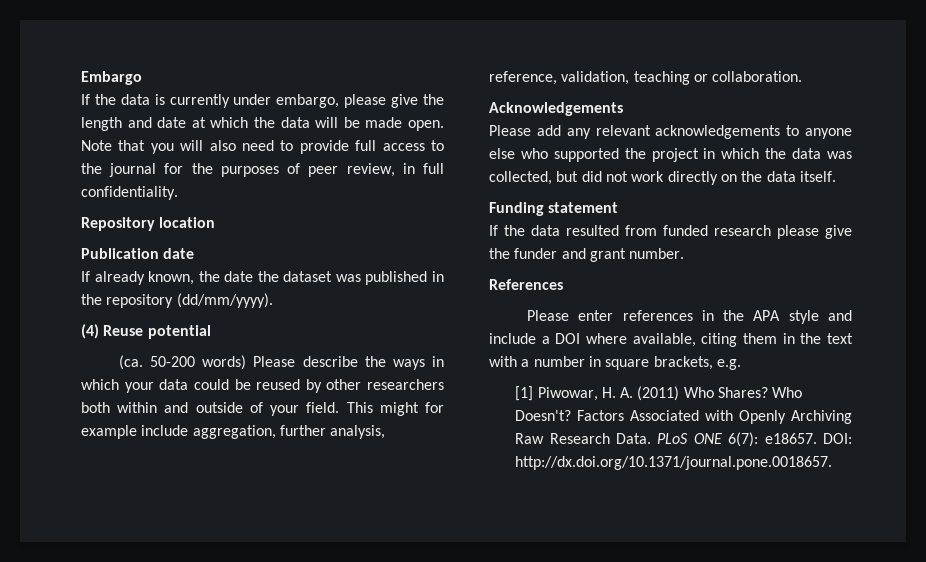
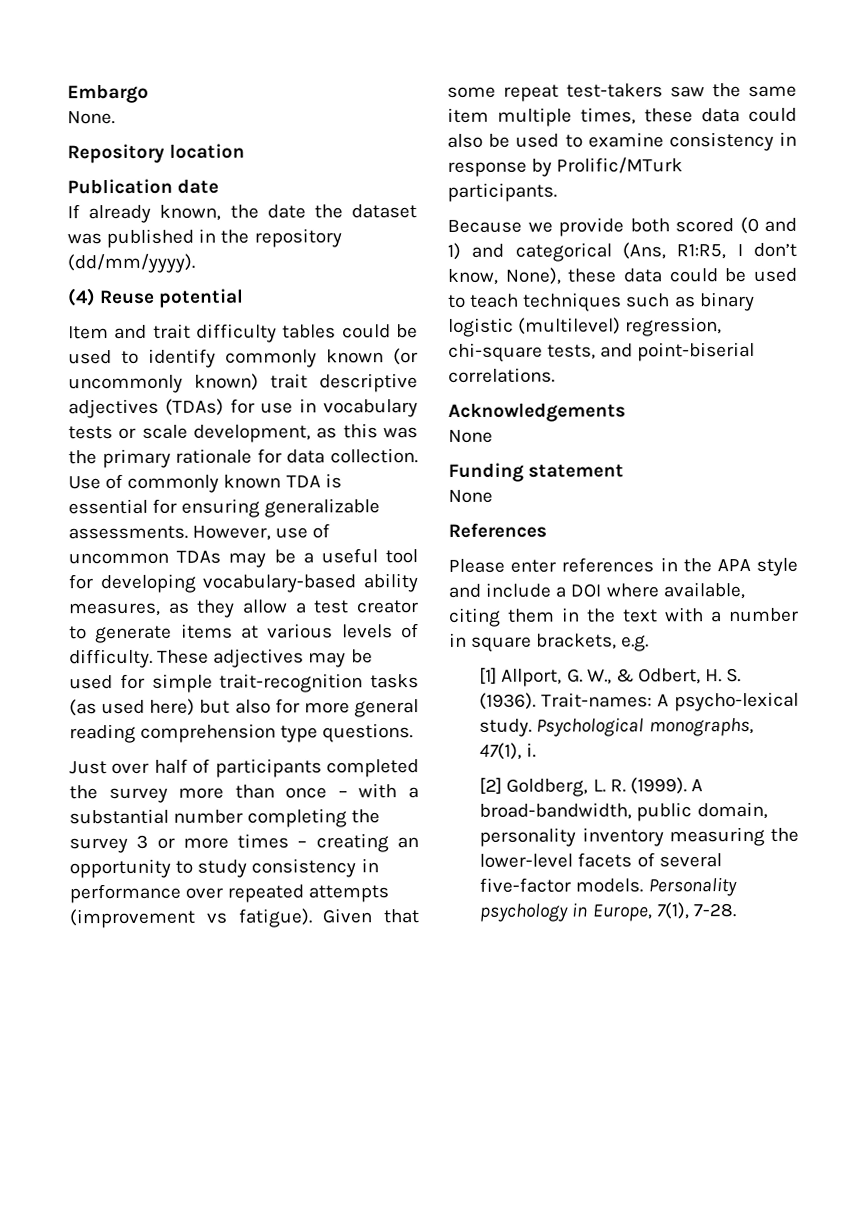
[81,94,445,108] [81,117,444,131] [81,140,444,154] [81,163,445,177] [81,186,178,200] If the data is currently under embargo, please give the length and date at which the data will be made open. Note that you will also need to provide full access to the journal for the purposes of peer review, in full confidentiality. -> [67,110,115,125] None.
[119,355,444,370] [81,379,444,393] [81,402,445,416] [81,425,386,439] [489,71,803,85] [489,102,623,116] [489,125,852,139] [489,148,852,162] [489,171,836,185] [489,202,619,216] [489,225,852,239] [489,248,685,262] (ca. 50-200 words) Please describe the ways in which your data could be reused by other researchers both within and outside of your field. This might for example include aggregation, further analysis, reference, validation, teaching or collaboration. // Acknowledgements // Please add any relevant acknowledgements to anyone else who supported the project in which the data was collected, but did not work directly on the data itself. // Funding statement // If the data resulted from funded research please give the funder and grant number. -> [68,323,418,343] [68,348,418,368] [68,373,418,394] [68,398,419,419] [68,423,418,443] [68,448,418,469] [68,473,342,493] [68,498,381,518] [68,523,331,541] [68,548,418,568] [68,573,419,594] [68,599,419,618] [69,623,419,644] [69,648,373,669] [69,673,419,693] [69,698,419,718] [69,723,414,744] [69,758,419,778] [69,783,419,804] [69,808,381,828] [69,833,419,854] [69,858,379,879] [69,883,390,904] [69,908,419,929] [447,83,797,102] [447,107,797,127] [447,131,797,152] [447,157,684,177] [447,182,557,202] [447,216,797,237] [447,242,797,262] [447,267,797,285] [448,291,755,312] [448,317,723,337] [448,341,756,362] [448,367,555,383] [448,402,626,422] [448,429,493,443] [448,462,625,482] [448,489,493,503] Item and trait difficulty tables could be used to identify commonly known (or uncommonly known) trait descriptive adjectives (TDAs) for use in vocabulary tests or scale development, as this was the primary rationale for data collection. Use of commonly known TDA is essential for ensuring generalizable assessments. However, use of uncommon TDAs may be a useful tool for developing vocabulary-based ability measures, as they allow a test creator to generate items at various levels of difficulty. These adjectives may be used for simple trait-recognition tasks (as used here) but also for more general reading comprehension type questions. // Just over half of participants completed the survey more than once – with a substantial number completing the survey 3 or more times – creating an opportunity to study consistency in performance over repeated attempts (improvement vs fatigue). Given that some repeat test-takers saw the same item multiple times, these data could also be used to examine consistency in response by Prolific/MTurk participants. // Because we provide both scored (0 and 1) and categorical (Ans, R1:R5, I don’t know, None), these data could be used to teach techniques such as binary logistic (multilevel) regression, chi-square tests, and point-biserial correlations. // Acknowledgements // None // Funding statement // None
[537,386,803,401] [515,410,853,424] [515,432,852,447] [515,456,833,470] Piwowar, H. A. (2011) Who Shares? Who Doesn't? Factors Associated with Openly Archiving Raw Research Data. PLoS ONE 6(7): e18657. DOI: http://dx.doi.org/10.1371/journal.pone.0018657. -> [501,668,742,687] [479,691,799,712] [479,717,754,737] [479,742,537,760] [479,777,704,797] [479,801,768,822] [479,826,799,847] [479,852,722,868] [479,877,737,897] [479,902,736,922] Allport, G. W., & Odbert, H. S. (1936). Trait-names: A psycho-lexical study. Psychological monographs, 47(1), i. // [2] Goldberg, L. R. (1999). A broad-bandwidth, public domain, personality inventory measuring the lower-level facets of several five-factor models. Personality psychology in Europe, 7(1), 7-28.

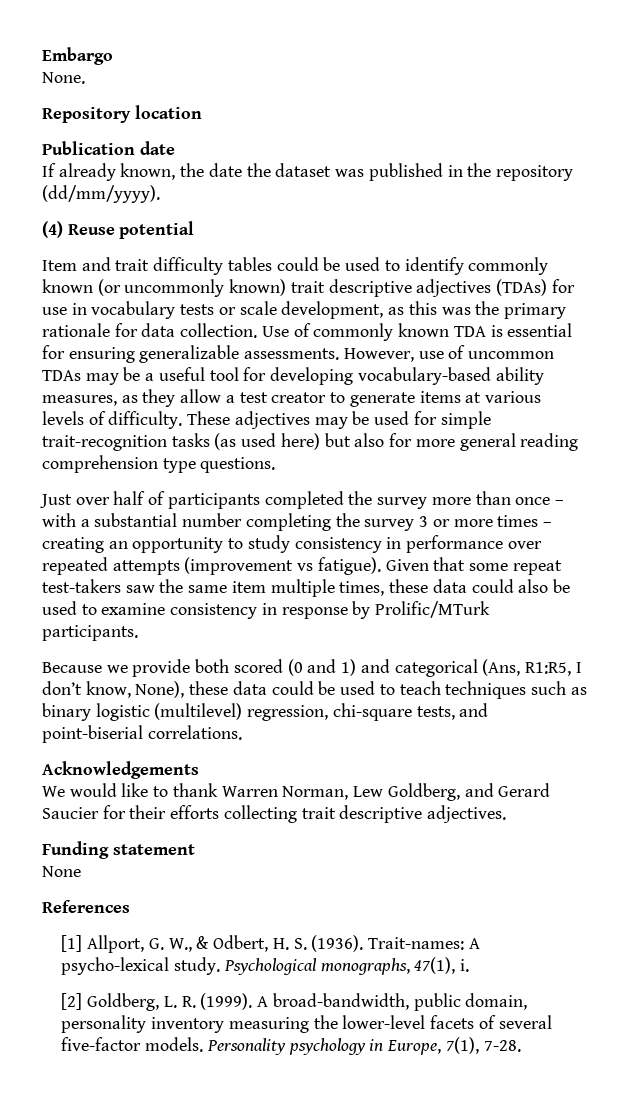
[448,429,493,443] [448,462,625,482] [448,489,493,503] [448,522,547,538] [448,557,798,576] [448,582,745,600] [448,607,799,627] [449,632,650,652] None // Funding statement // None // References // Please enter references in the APA style and include a DOI where available, citing them in the text with a number in square brackets, e.g. -> [42,783,551,801] [42,805,507,823] [42,841,195,859] [42,866,81,877] [42,900,130,913] We would like to thank Warren Norman, Lew Goldberg, and Gerard Saucier for their efforts collecting trait descriptive adjectives. // Funding statement // None // References

